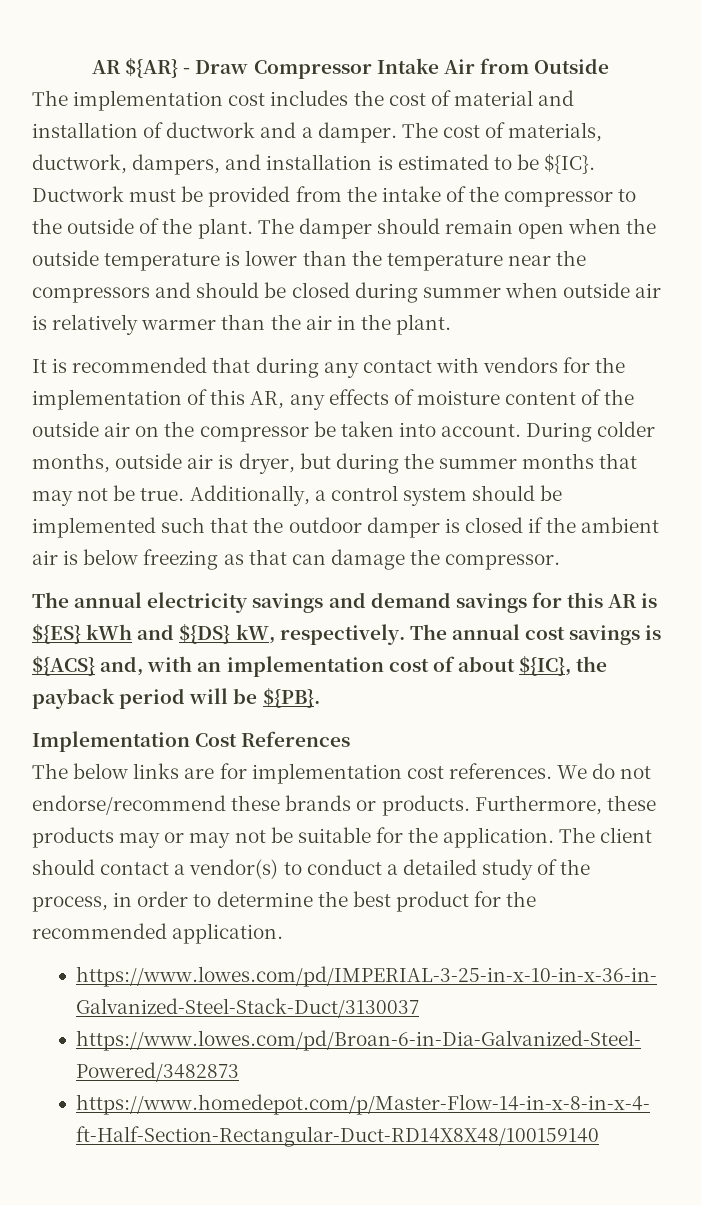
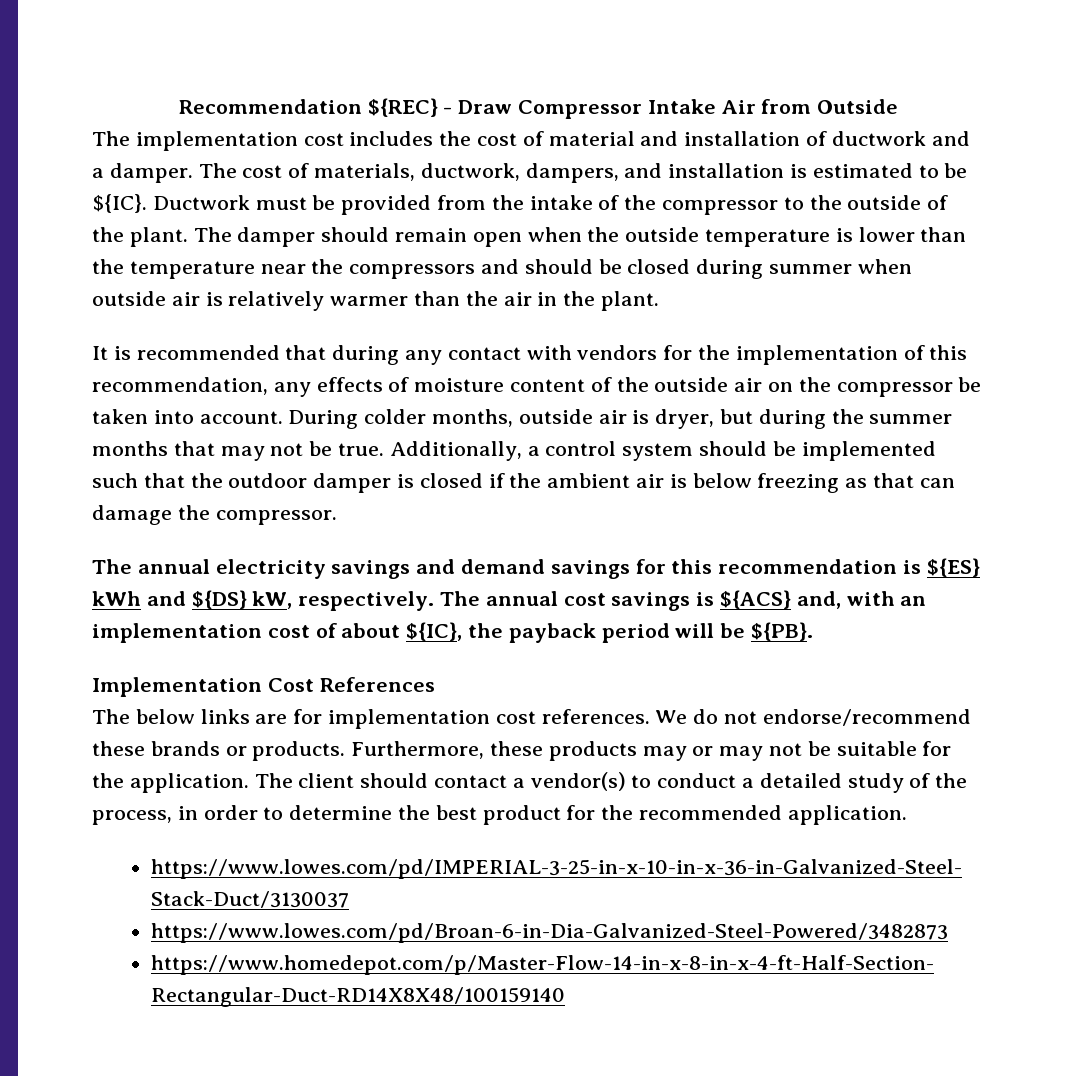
[91,58,179,78] AR ${AR} -> [178,98,438,117] Recommendation ${REC}
[250,391,285,409] AR, -> [92,377,268,395] recommendation,
[608,594,638,608] AR -> [718,559,898,574] recommendation

